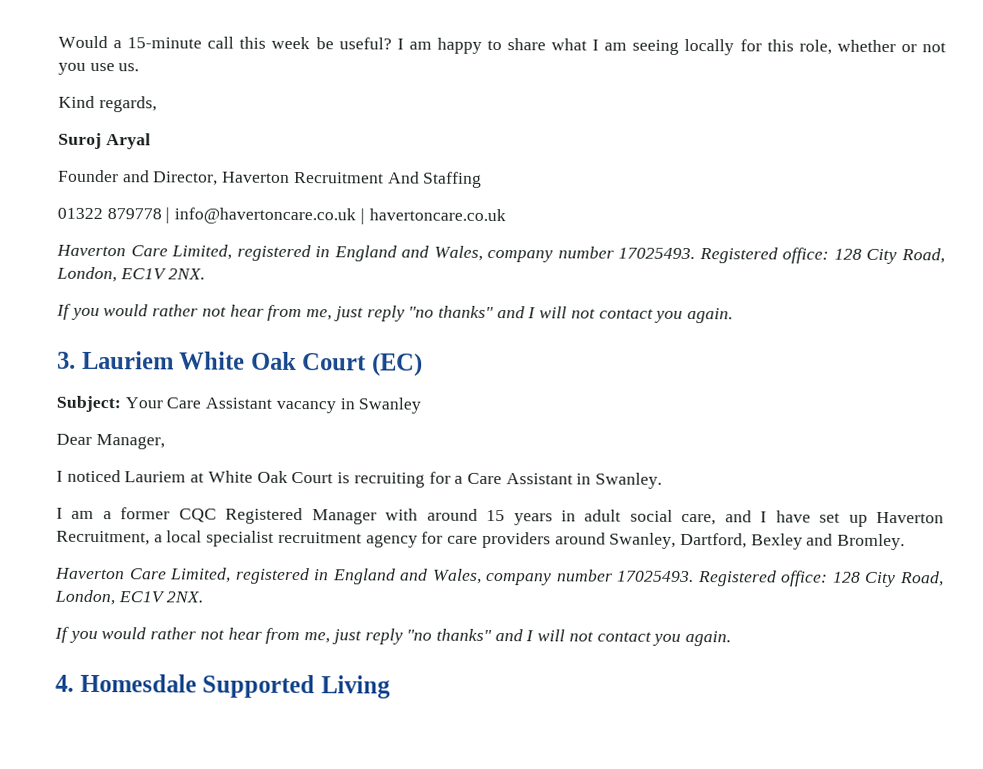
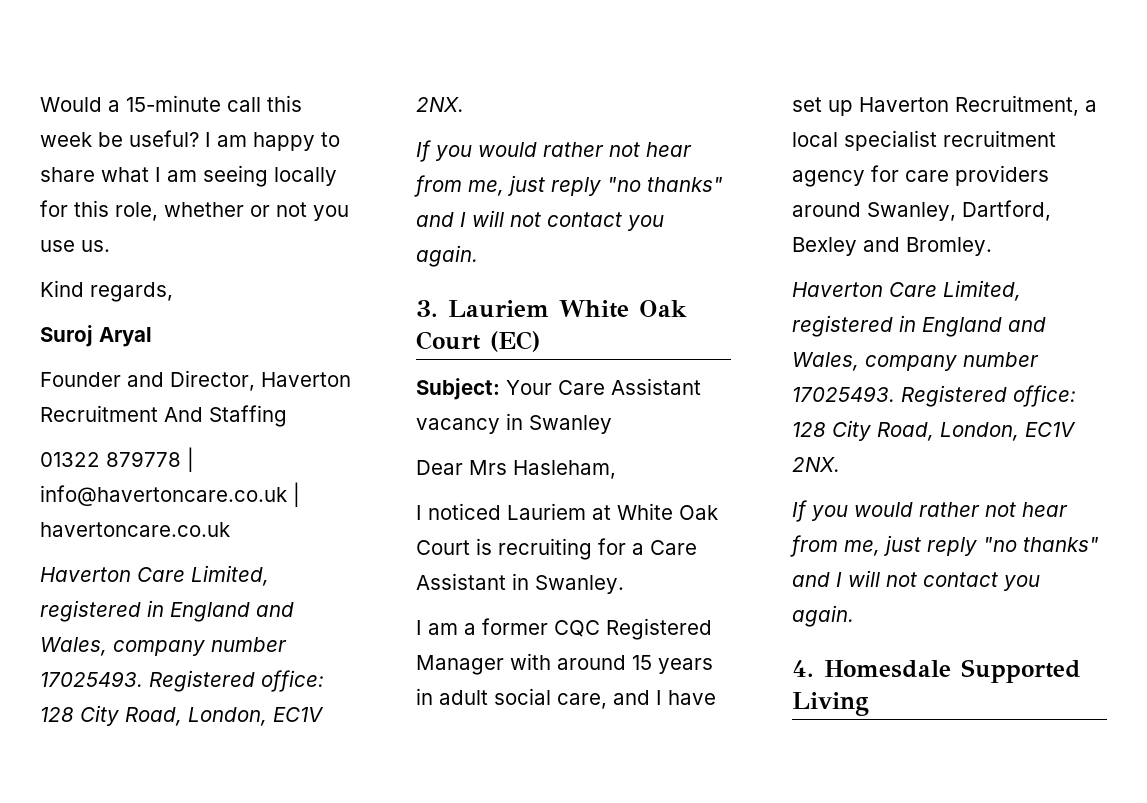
[95,433,165,450] Manager, -> [469,460,616,479] Mrs Hasleham,

